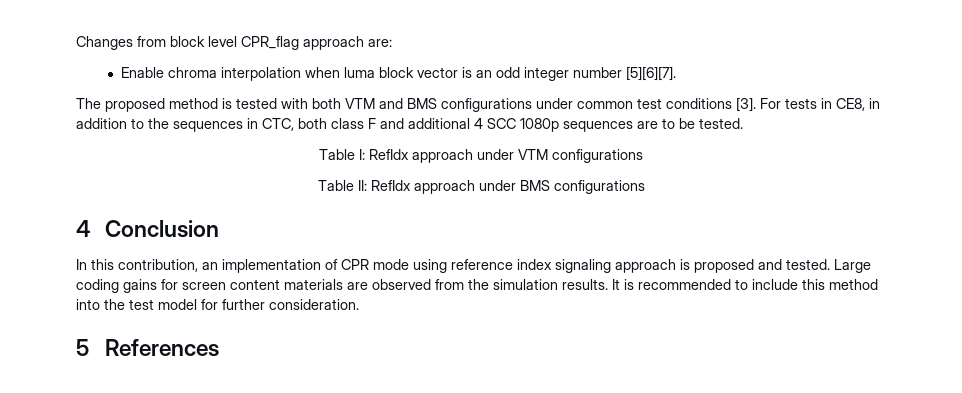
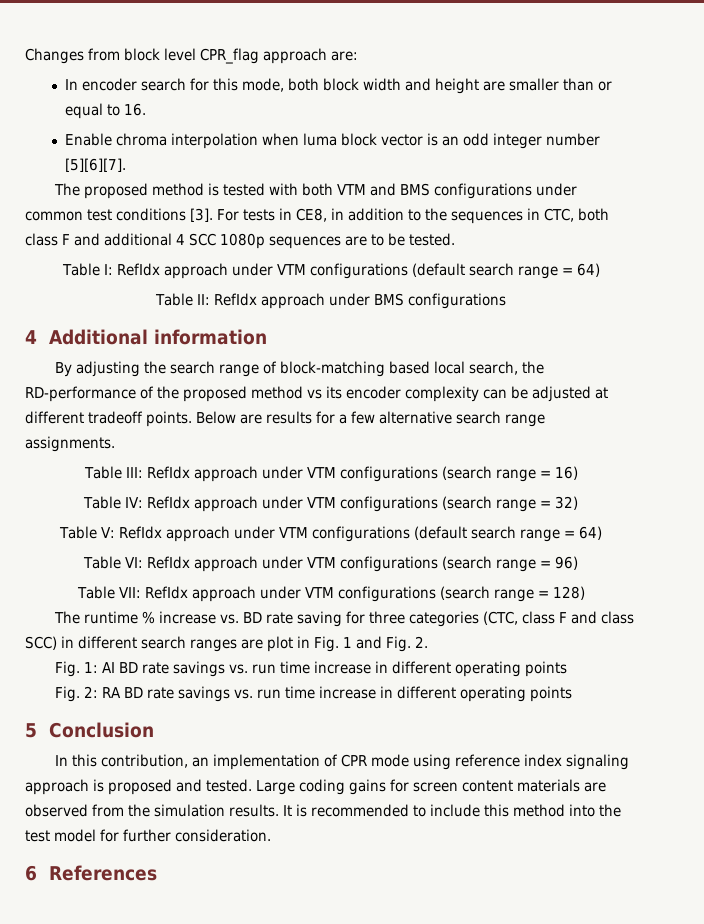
(392, 43) none -> [64,78,612,94] [64,103,146,119] // In encoder search for this mode, both block width and height are smaller than or equal to 16.
(643, 156) none -> [411,263,600,279] (default search range = 64)
(90, 228) none -> [48,329,267,345] [54,361,544,377] [25,386,608,402] [25,411,545,427] [25,436,115,452] [83,466,578,482] [83,496,578,512] [59,526,602,542] [83,556,578,572] [76,586,585,602] [53,611,634,627] [25,636,428,652] [54,661,567,677] [54,686,572,702] [25,723,37,738] Additional information // By adjusting the search range of block-matching based local search, the RD-performance of the proposed method vs its encoder complexity can be adjusted at different tradeoff points. Below are results for a few alternative search range assignments. // Table III: RefIdx approach under VTM configurations (search range = 16) // Table IV: RefIdx approach under VTM configurations (search range = 32) // Table V: RefIdx approach under VTM configurations (default search range = 64) // Table VI: RefIdx approach under VTM configurations (search range = 96) // Table VII: RefIdx approach under VTM configurations (search range = 128) // The runtime % increase vs. BD rate saving for three categories (CTC, class F and class SCC) in different search ranges are plot in Fig. 1 and Fig. 2. // Fig. 1: AI BD rate savings vs. run time increase in different operating points // Fig. 2: RA BD rate savings vs. run time increase in different operating points // 5
[76,339,89,356] 5 -> [25,865,37,881] 6

